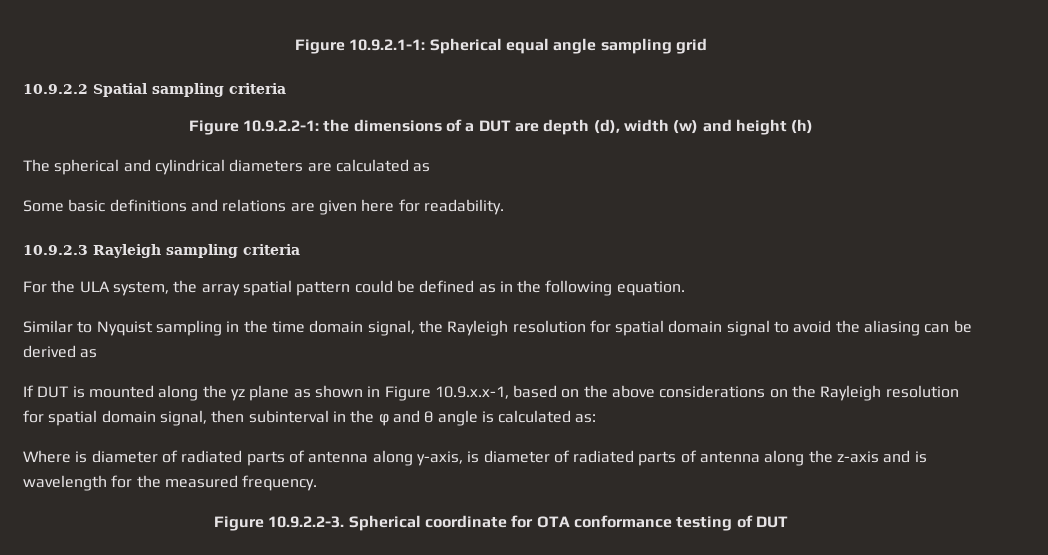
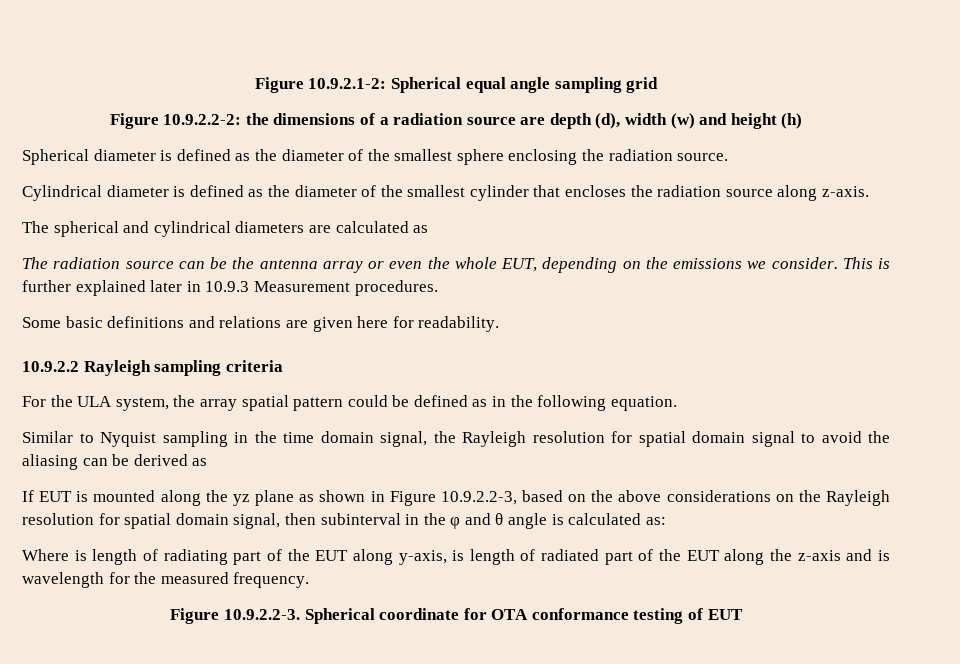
[295,39,426,54] Figure 10.9.2.1-1: -> [254,77,387,93] Figure 10.9.2.1-2:
[23,83,286,97] [188,120,320,135] // 10.9.2.2 Spatial sampling criteria // Figure 10.9.2.2-1: -> [109,113,242,129] // Figure 10.9.2.2-2:
[478,120,511,132] DUT -> [393,113,516,125] radiation source
(814, 126) none -> [22,149,729,165] [22,185,870,201] // Spherical diameter is defined as the diameter of the smallest sphere enclosing the radiation source. // Cylindrical diameter is defined as the diameter of the smallest cylinder that encloses the radiation source along z-axis.
(431, 167) none -> [22,257,890,273] [22,280,438,296] // The radiation source can be the antenna array or even the whole EUT, depending on the emissions we consider. This is further explained later in 10.9.3 Measurement procedures.
[23,245,88,255] 10.9.2.3 -> [22,361,79,372] 10.9.2.2
[37,386,69,398] DUT -> [39,491,73,502] EUT
[434,386,509,399] 10.9.x.x-1, -> [440,491,517,505] 10.9.2.2-3,
[91,450,369,466] diameter of radiated parts of antenna -> [92,549,349,565] length of radiating part of the EUT
[483,450,761,466] diameter of radiated parts of antenna -> [469,549,720,565] length of radiated part of the EUT
[755,516,788,528] DUT -> [707,609,743,620] EUT

